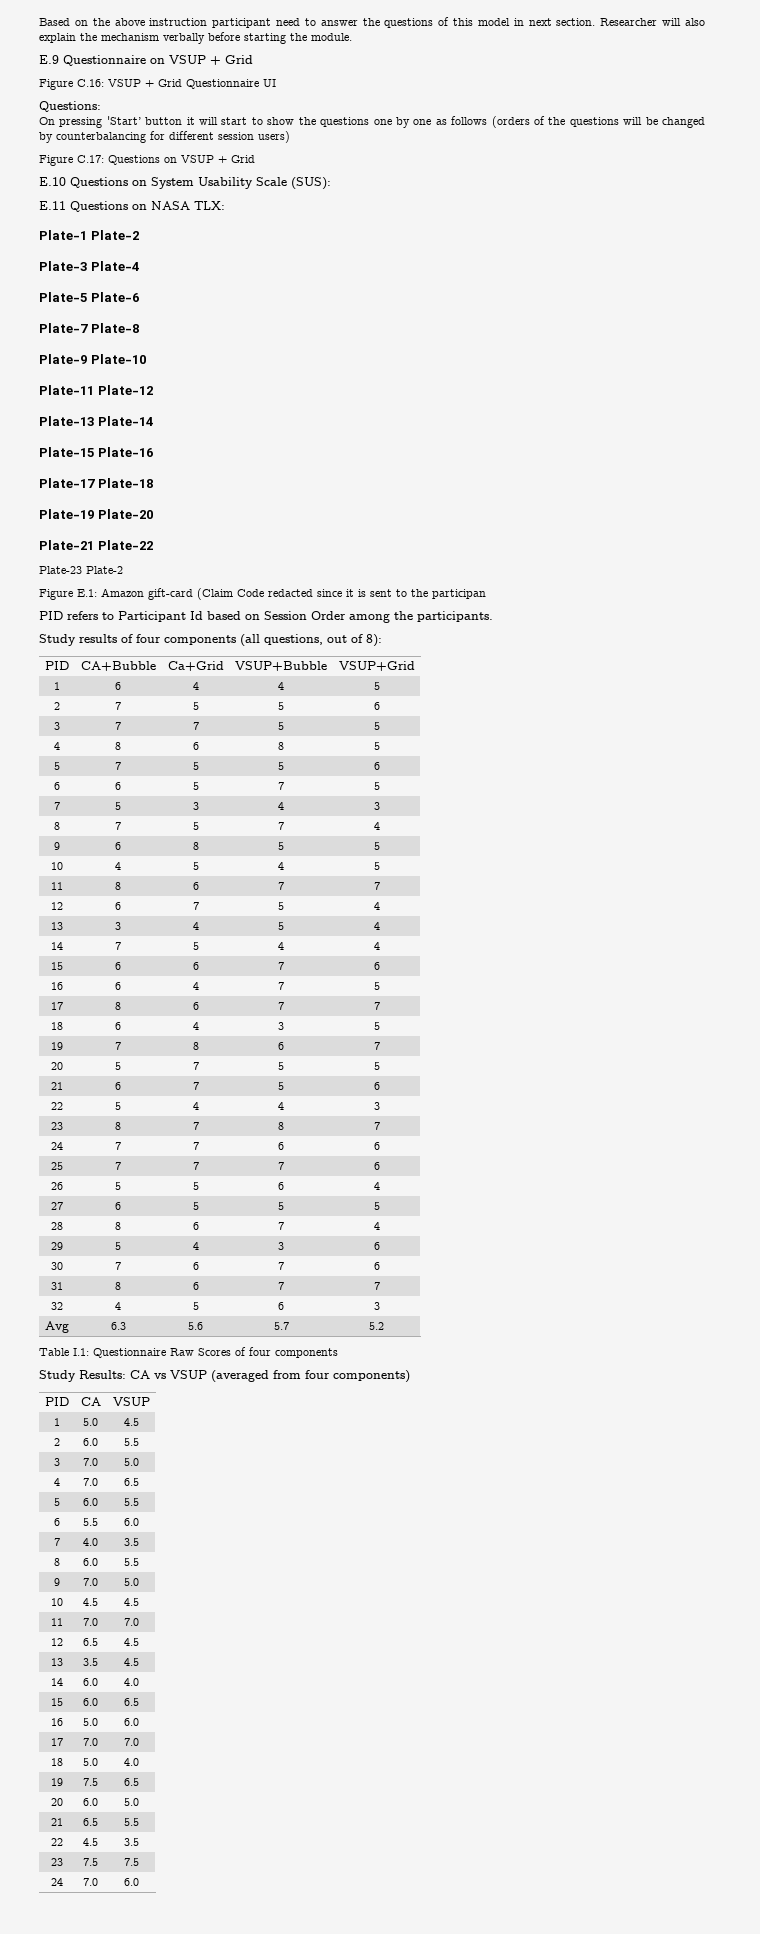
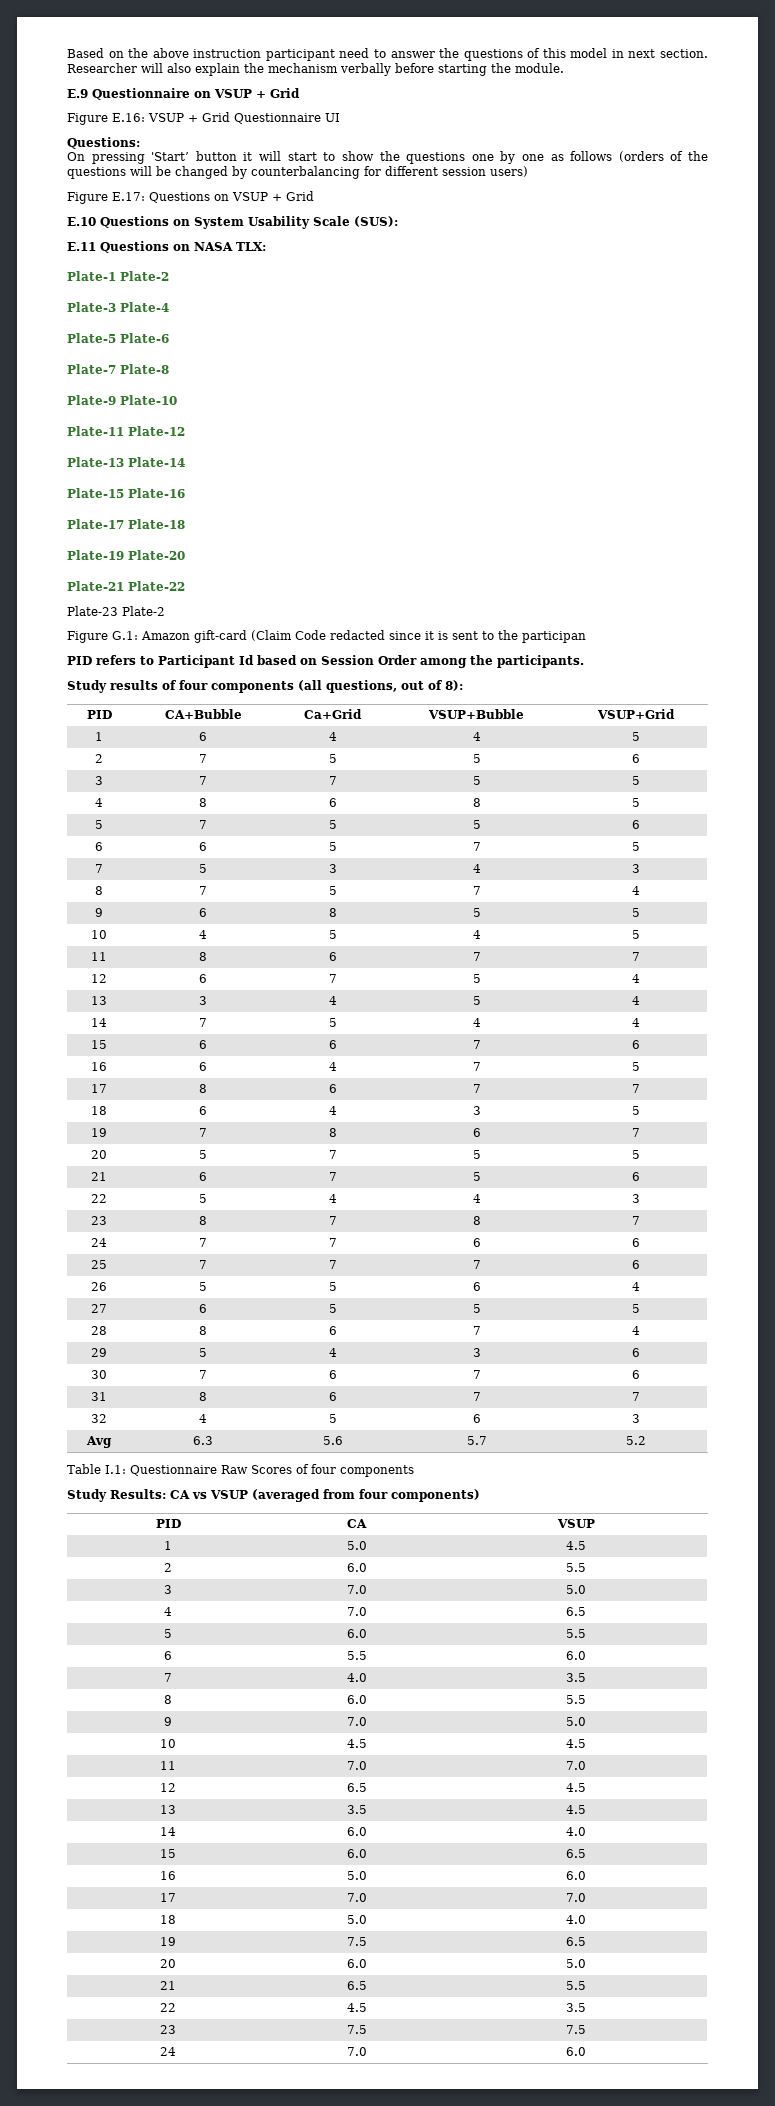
[77,79,104,87] C.16: -> [112,113,145,122] E.16:
[77,155,104,163] C.17: -> [112,192,145,201] E.17:
[77,589,97,597] E.1: -> [112,631,138,640] G.1:

